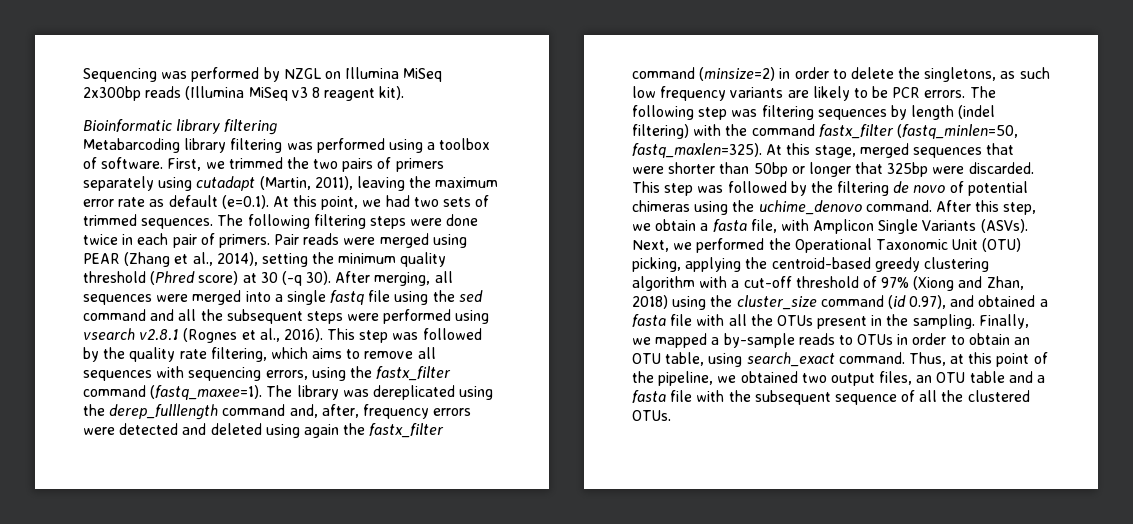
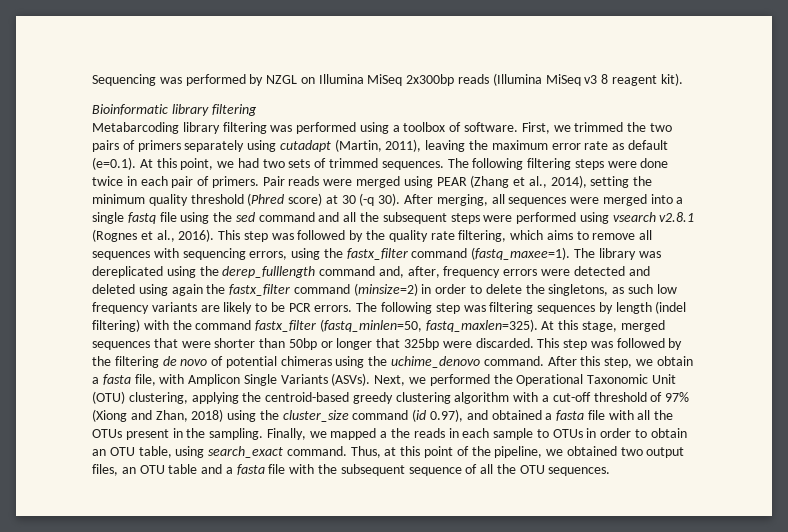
[632,257,681,272] picking, -> [128,392,188,404] clustering,
[723,333,835,348] by-sample reads -> [391,428,534,440] the reads in each sample
[967,390,1030,402] [632,410,671,421] clustered OTUs. -> [519,465,611,476] OTU sequences.

